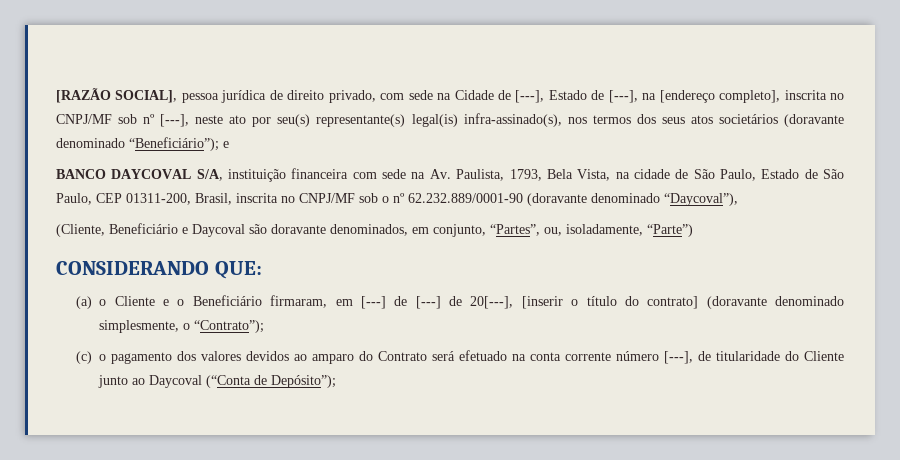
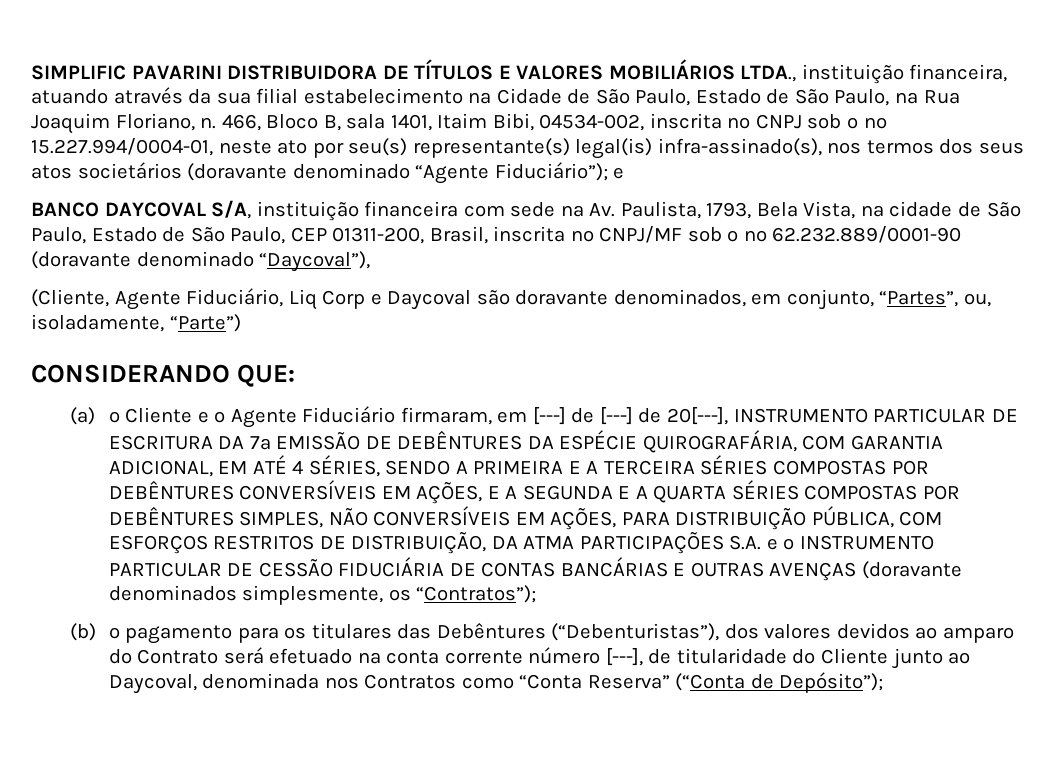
[56,88,845,103] [56,114,190,127] [RAZÃO SOCIAL], pessoa jurídica de direito privado, com sede na Cidade de [---], Estado de [---], na [endereço completo], inscrita no CNPJ/MF sob nº [---], -> [31,59,1008,84] [31,87,960,106] [31,113,887,134] [31,138,213,156] SIMPLIFIC PAVARINI DISTRIBUIDORA DE TÍTULOS E VALORES MOBILIÁRIOS LTDA., instituição financeira, atuando através da sua filial estabelecimento na Cidade de São Paulo, Estado de São Paulo, na Rua Joaquim Floriano, n. 466, Bloco B, sala 1401, Itaim Bibi, 04534-002, inscrita no CNPJ sob o nº 15.227.994/0004-01,
[129,137,219,151] “Beneficiário”); -> [415,162,608,184] “Agente Fiduciário”);
[109,223,178,234] Beneficiário -> [114,288,366,310] Agente Fiduciário, Liq Corp
[192,295,262,306] Beneficiário -> [230,406,396,428] Agente Fiduciário
[521,296,844,309] [99,320,265,333] [76,351,173,364] [inserir o título do contrato] (doravante denominado simplesmente, o “Contrato”); // (c) o pagamento -> [733,408,1018,423] [108,430,943,453] [108,455,929,477] [108,480,960,504] [108,506,943,530] [108,532,934,554] [108,557,962,581] [108,585,537,605] [69,622,720,644] INSTRUMENTO PARTICULAR DE ESCRITURA DA 7ª EMISSÃO DE DEBÊNTURES DA ESPÉCIE QUIROGRAFÁRIA, COM GARANTIA ADICIONAL, EM ATÉ 4 SÉRIES, SENDO A PRIMEIRA E A TERCEIRA SÉRIES COMPOSTAS POR DEBÊNTURES CONVERSÍVEIS EM AÇÕES, E A SEGUNDA E A QUARTA SÉRIES COMPOSTAS POR DEBÊNTURES SIMPLES, NÃO CONVERSÍVEIS EM AÇÕES, PARA DISTRIBUIÇÃO PÚBLICA, COM ESFORÇOS RESTRITOS DE DISTRIBUIÇÃO, DA ATMA PARTICIPAÇÕES S.A. e o INSTRUMENTO PARTICULAR DE CESSÃO FIDUCIÁRIA DE CONTAS BANCÁRIAS E OUTRAS AVENÇAS (doravante denominados simplesmente, os “Contratos”); // (b) o pagamento para os titulares das Debêntures (“Debenturistas”),
[149,375,203,388] Daycoval -> [108,673,670,694] Daycoval, denominada nos Contratos como “Conta Reserva”

